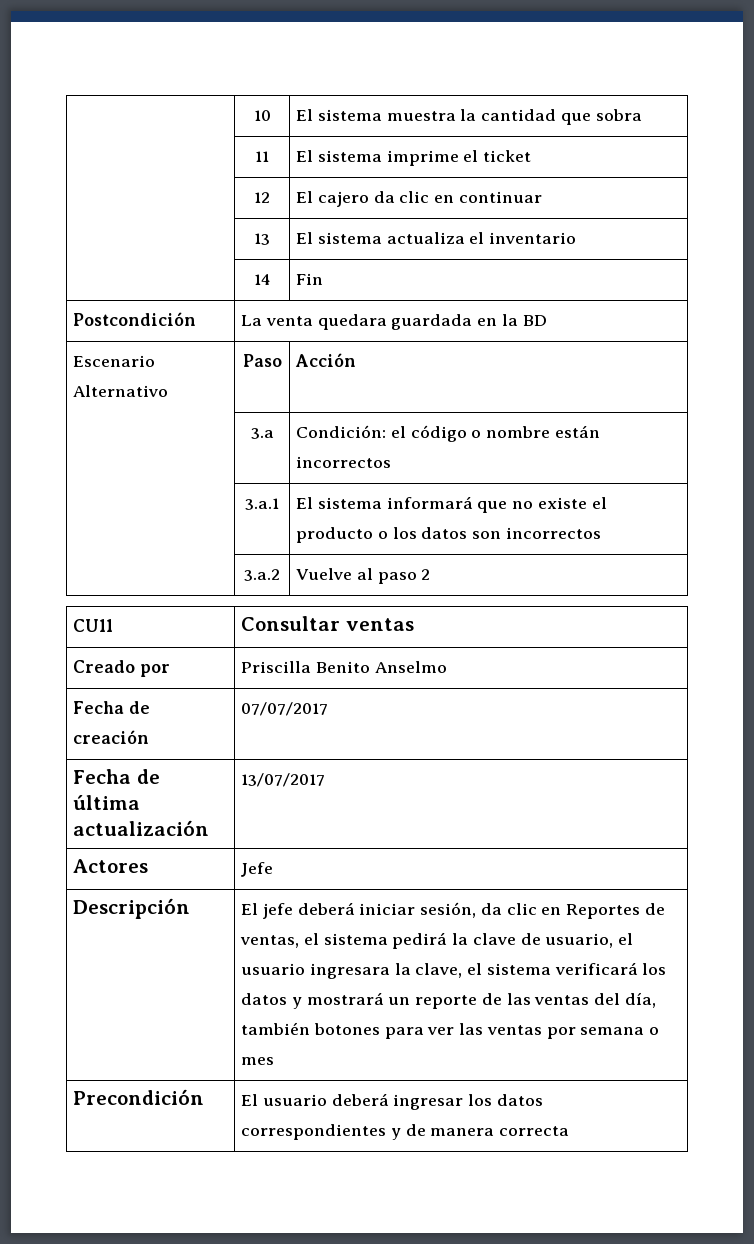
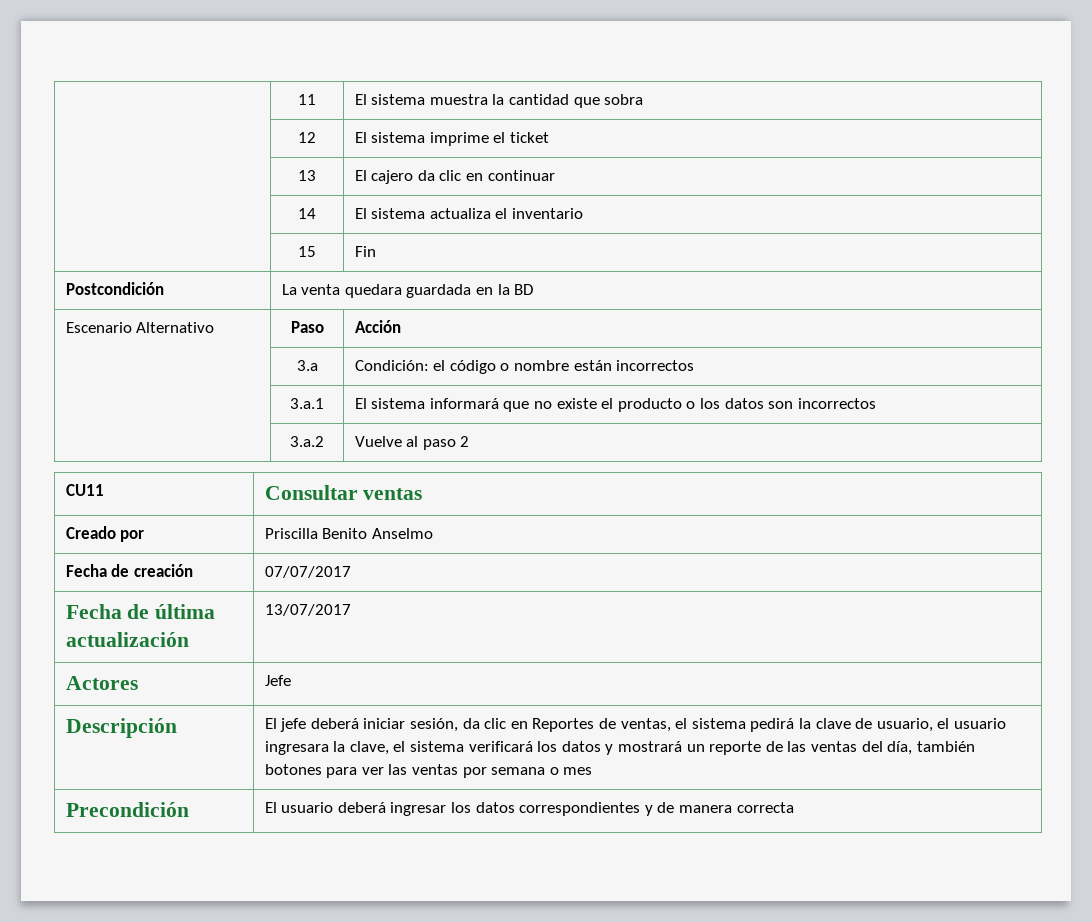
[253,110,271,121] | 10 -> [298,94,316,105] | 11
[255,151,269,162] 11 -> [298,132,316,143] 12
[254,192,270,203] 12 -> [298,170,316,181] 13
[254,233,270,245] 13 -> [298,208,316,219] 14
[253,274,271,285] 14 -> [298,246,316,257] 15

